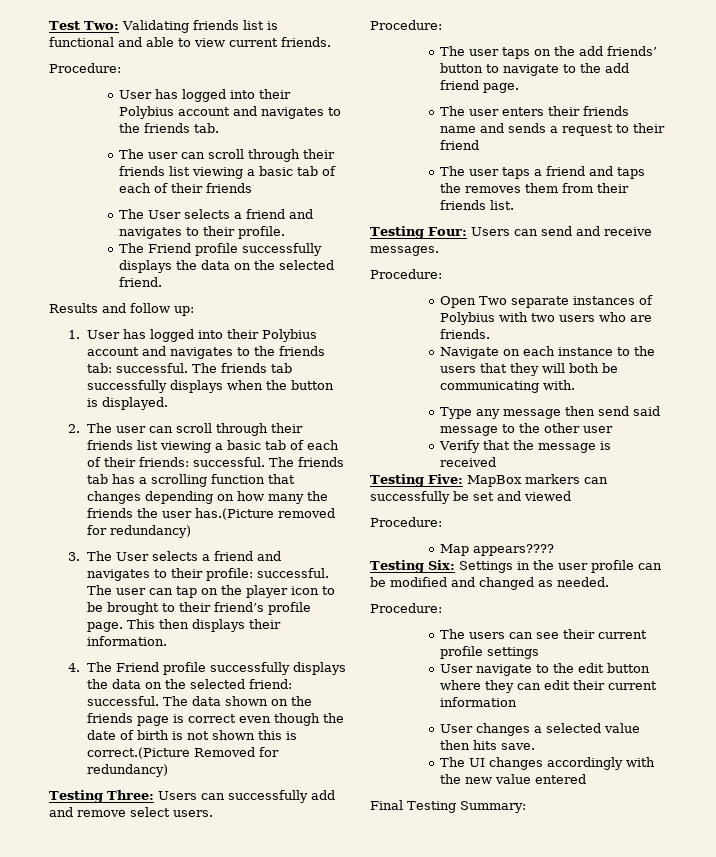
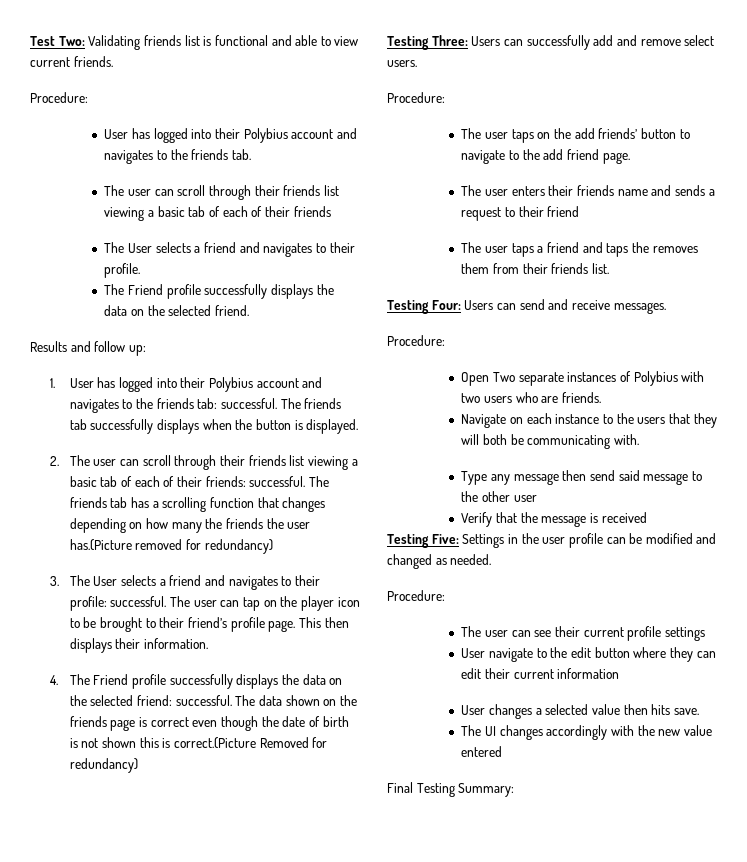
[466,474,608,487] [370,491,571,504] [370,517,442,527] [440,544,555,556] [370,560,455,573] MapBox markers can successfully be set and viewed // Procedure: // Map appears???? // Testing Six: -> (459, 539) none
[469,632,506,639] users -> [485,630,509,637] user

